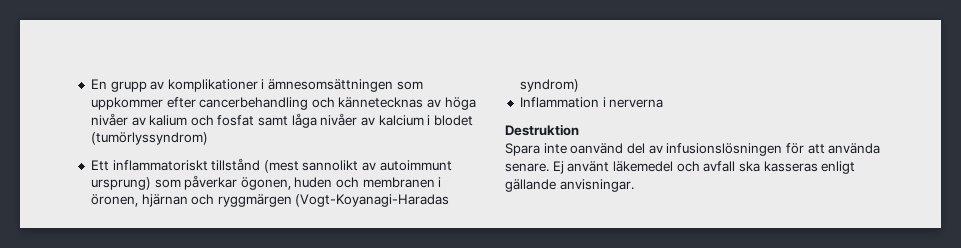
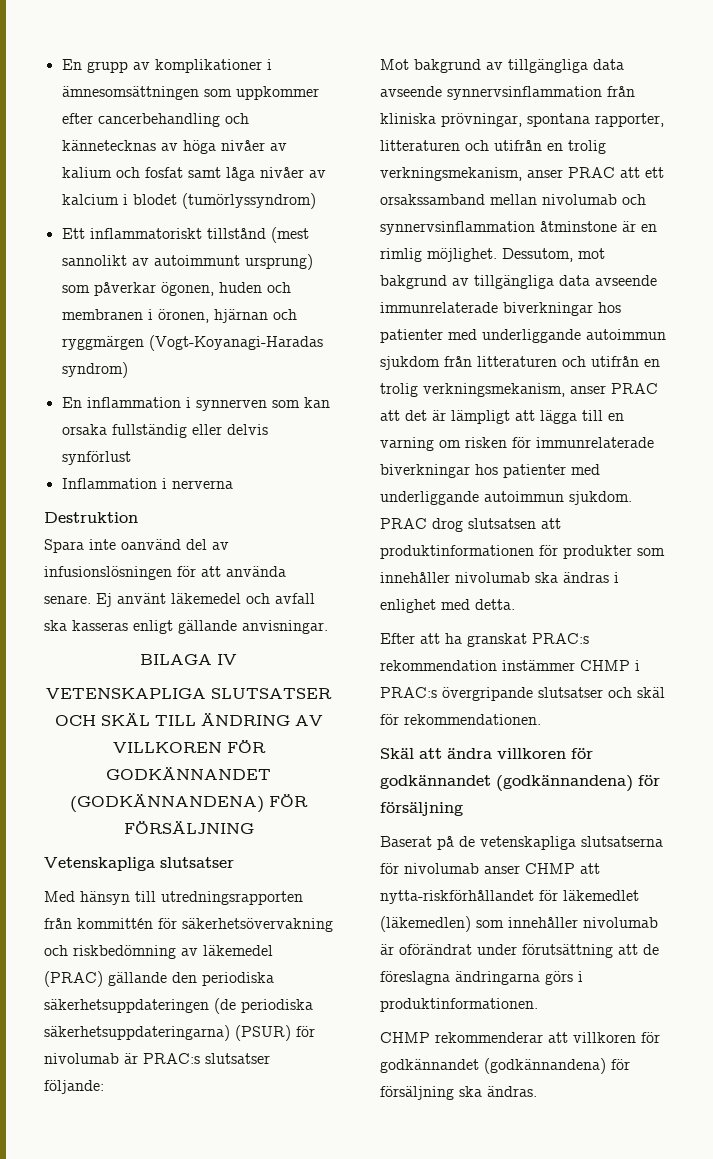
(579, 85) none -> [61,397,330,411] [61,424,268,438] [61,451,131,465] // En inflammation i synnerven som kan orsaka fullständig eller delvis synförlust
(634, 185) none -> [140,654,237,665] [46,688,332,699] [54,713,323,726] [112,740,266,753] [106,767,271,780] [70,794,308,813] [123,821,254,834] [44,857,234,871] [44,891,303,905] [44,918,333,932] [44,945,273,959] [44,971,274,987] [44,998,313,1014] [44,1025,315,1041] [44,1053,270,1064] [44,1080,104,1094] [380,59,624,73] [380,86,635,100] [380,113,664,127] [380,140,606,154] [380,167,664,181] [380,194,646,205] [380,221,657,235] [380,248,605,262] [380,275,657,289] [380,302,621,316] [380,329,666,343] [380,356,660,370] [380,383,658,397] [380,410,624,424] [380,437,654,451] [380,464,600,478] [380,491,632,505] [380,518,561,532] [380,545,665,559] [380,572,619,583] [380,599,515,613] [380,633,589,647] [380,660,640,671] [380,687,665,701] [380,714,541,725] [380,748,593,759] [380,775,660,792] [380,802,463,816] [380,836,663,850] [380,863,600,874] [380,890,639,904] [380,916,658,932] [380,944,659,958] [380,971,583,985] [380,998,538,1012] [380,1032,660,1043] [380,1058,630,1074] [380,1086,537,1100] // BILAGA IV // VETENSKAPLIGA SLUTSATSER OCH SKÄL TILL ÄNDRING AV VILLKOREN FÖR GODKÄNNANDET (GODKÄNNANDENA) FÖR FÖRSÄLJNING // Vetenskapliga slutsatser // Med hänsyn till utredningsrapporten från kommittén för säkerhetsövervakning och riskbedömning av läkemedel (PRAC) gällande den periodiska säkerhetsuppdateringen (de periodiska säkerhetsuppdateringarna) (PSUR) för nivolumab är PRAC:s slutsatser följande: // Mot bakgrund av tillgängliga data avseende synnervsinflammation från kliniska prövningar, spontana rapporter, litteraturen och utifrån en trolig verkningsmekanism, anser PRAC att ett orsakssamband mellan nivolumab och synnervsinflammation åtminstone är en rimlig möjlighet. Dessutom, mot bakgrund av tillgängliga data avseende immunrelaterade biverkningar hos patienter med underliggande autoimmun sjukdom från litteraturen och utifrån en trolig verkningsmekanism, anser PRAC att det är lämpligt att lägga till en varning om risken för immunrelaterade biverkningar hos patienter med underliggande autoimmun sjukdom. PRAC drog slutsatsen att produktinformationen för produkter som innehåller nivolumab ska ändras i enlighet med detta. // Efter att ha granskat PRAC:s rekommendation instämmer CHMP i PRAC:s övergripande slutsatser och skäl för rekommendationen. // Skäl att ändra villkoren för godkännandet (godkännandena) för försäljning // Baserat på de vetenskapliga slutsatserna för nivolumab anser CHMP att nytta-riskförhållandet för läkemedlet (läkemedlen) som innehåller nivolumab är oförändrat under förutsättning att de föreslagna ändringarna görs i produktinformationen. // CHMP rekommenderar att villkoren för godkännandet (godkännandena) för försäljning ska ändras.

